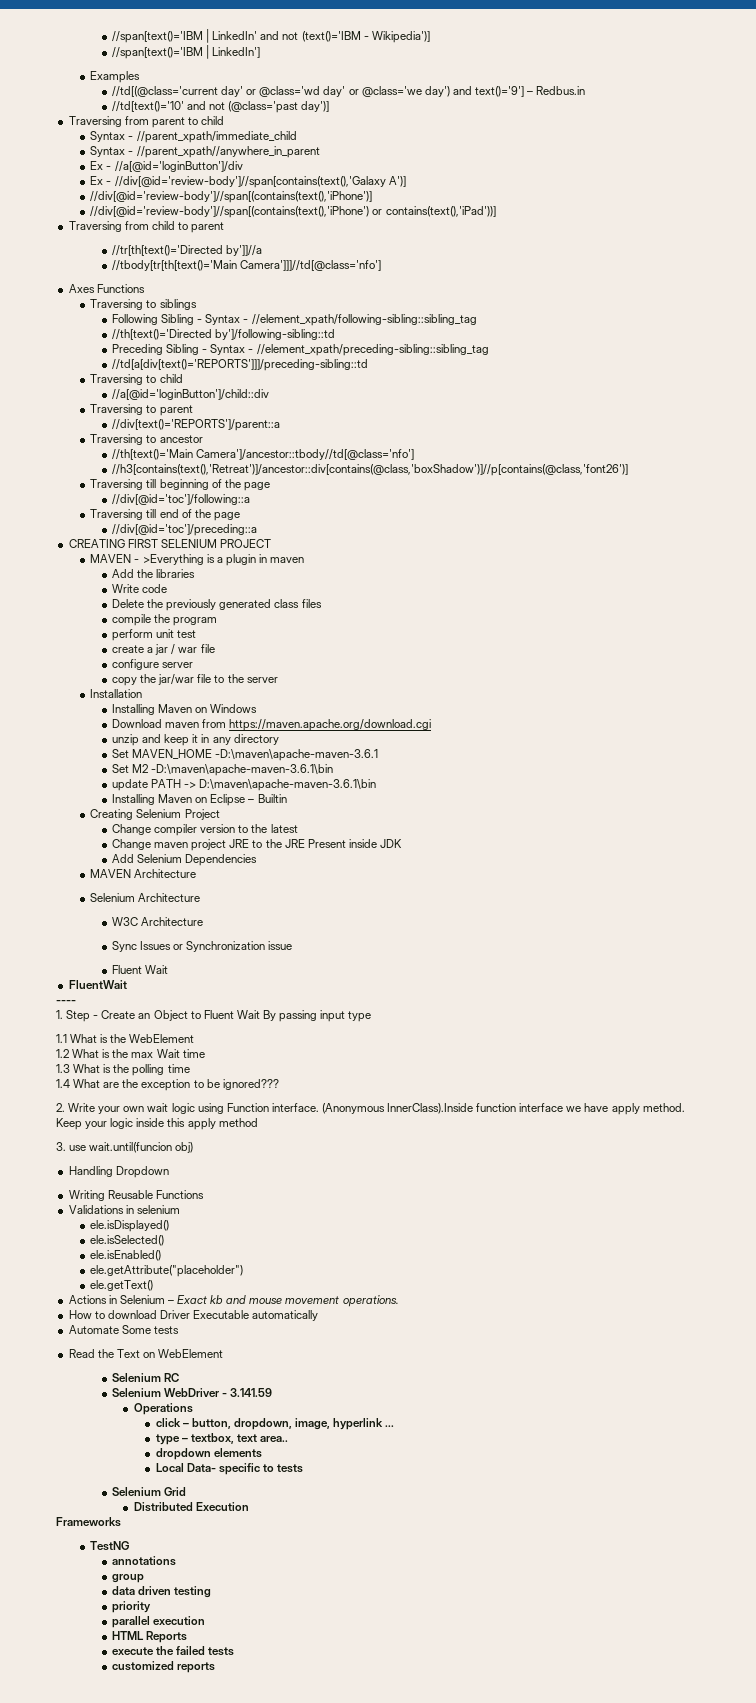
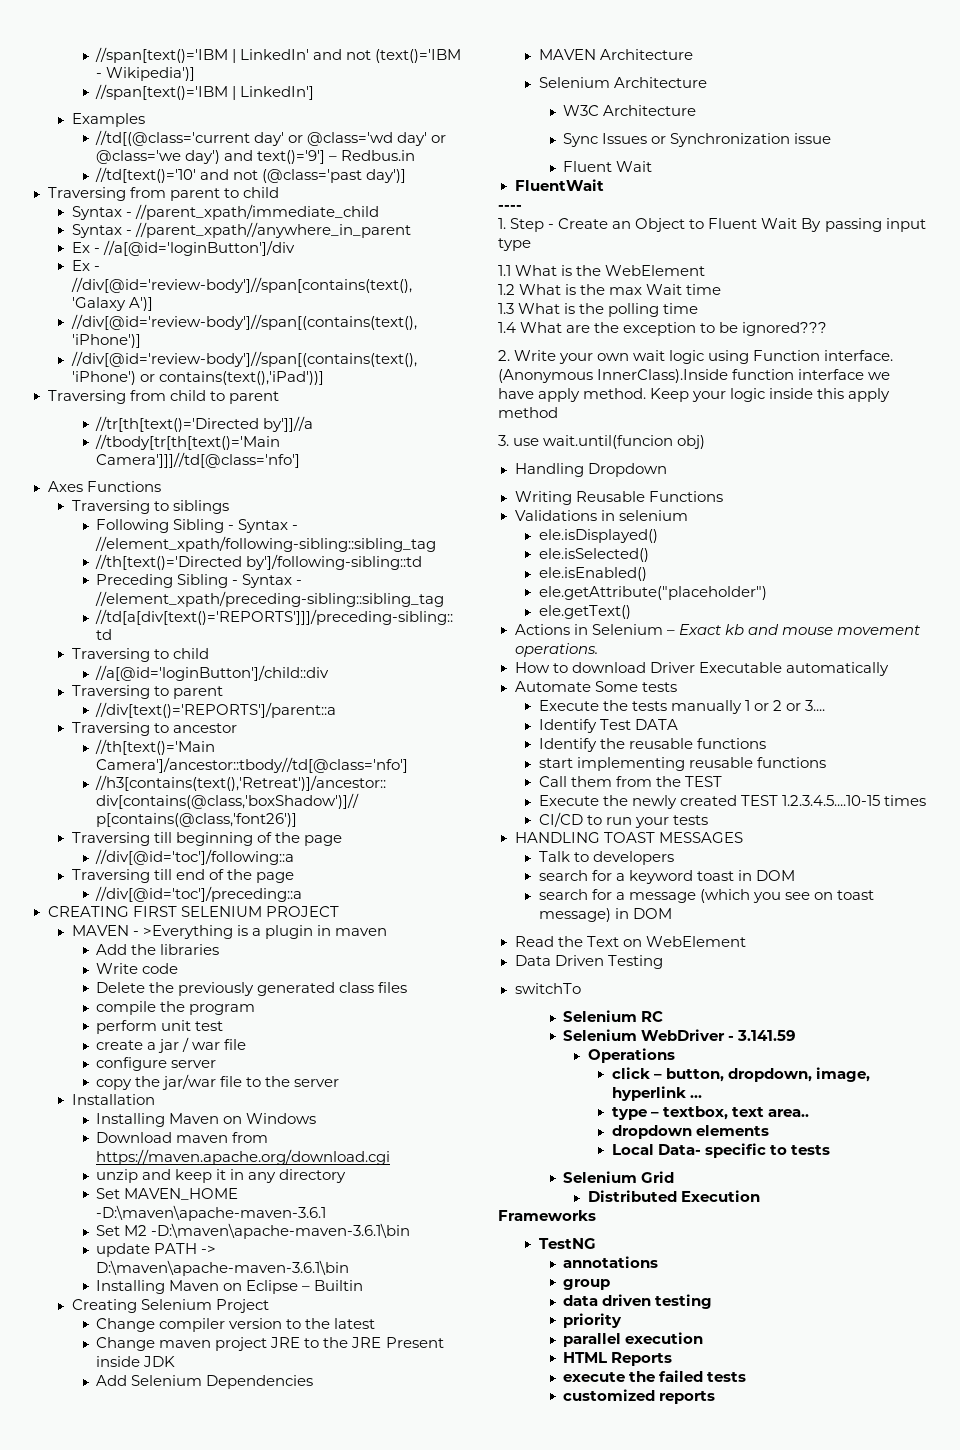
(179, 1330) none -> [538,700,826,714] [538,719,678,733] [538,738,766,752] [538,757,826,771] [538,776,723,787] [538,795,927,809] [538,812,709,828] [514,832,743,843] [538,851,674,865] [538,870,796,884] [538,889,875,903] [538,908,672,922] // Execute the tests manually 1 or 2 or 3.... // Identify Test DATA // Identify the reusable functions // start implementing reusable functions // Call them from the TEST // Execute the newly created TEST 1.2.3.4.5....10-15 times // CI/CD to run your tests // HANDLING TOAST MESSAGES // Talk to developers // search for a keyword toast in DOM // search for a message (which you see on toast message) in DOM
(224, 1353) none -> [514,955,663,969] [514,983,581,994] // Data Driven Testing // switchTo

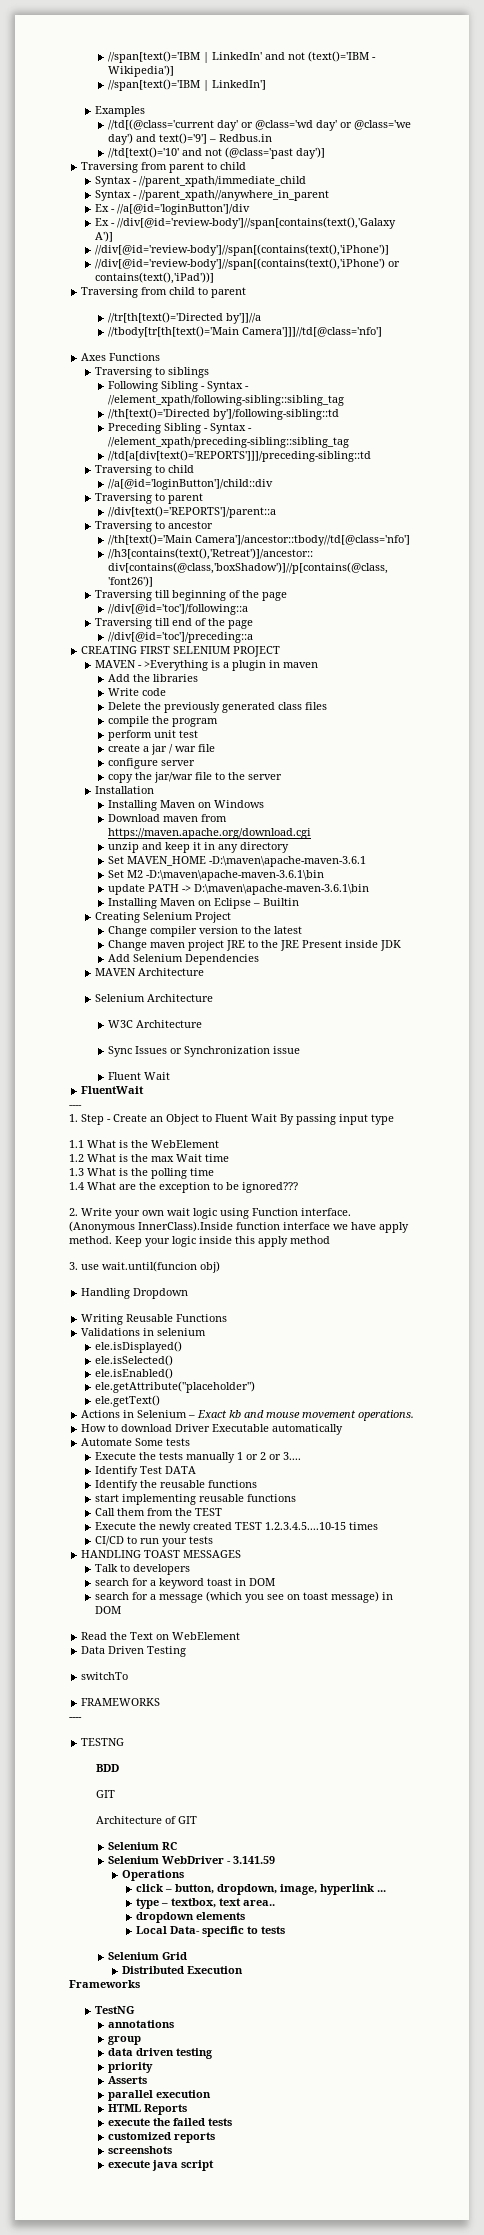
(581, 988) none -> [81,1698,161,1706] [69,1717,82,1720] [81,1738,125,1746] [96,1764,120,1772] [96,1790,116,1798] [96,1816,198,1824] // FRAMEWORKS // ---- // TESTNG // BDD // GIT // Architecture of GIT
(623, 1320) none -> [108,2076,148,2084] // Asserts
(716, 1397) none -> [108,2146,173,2154] [108,2160,215,2171] // screenshots // execute java script

